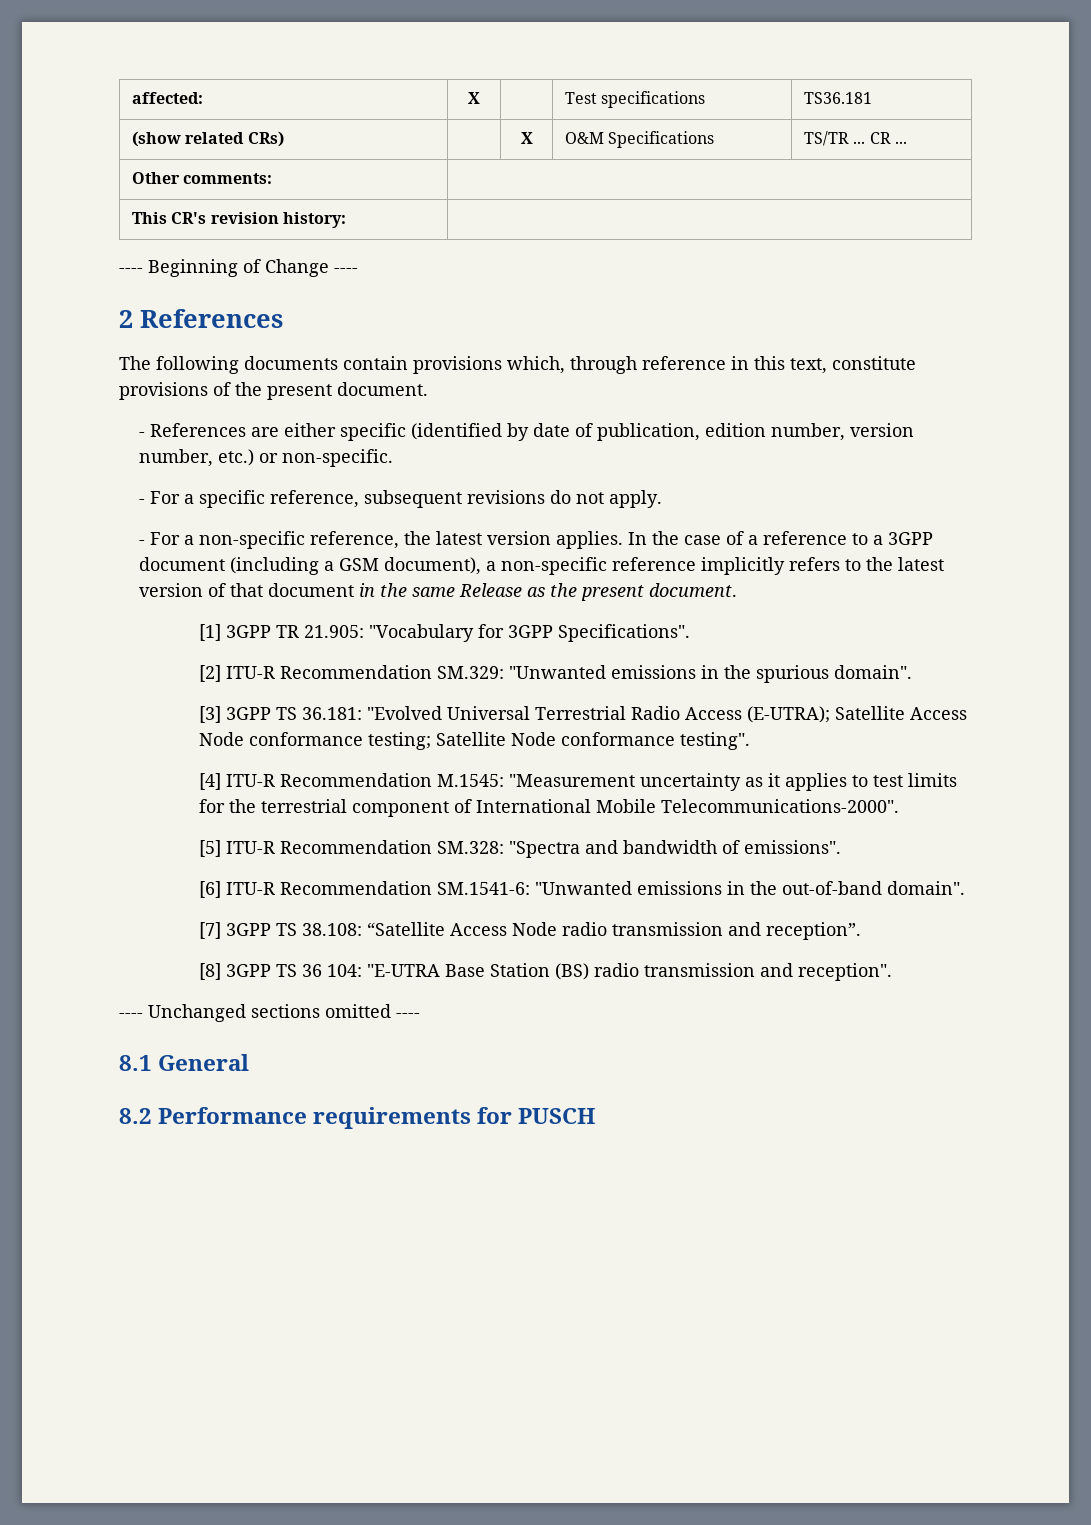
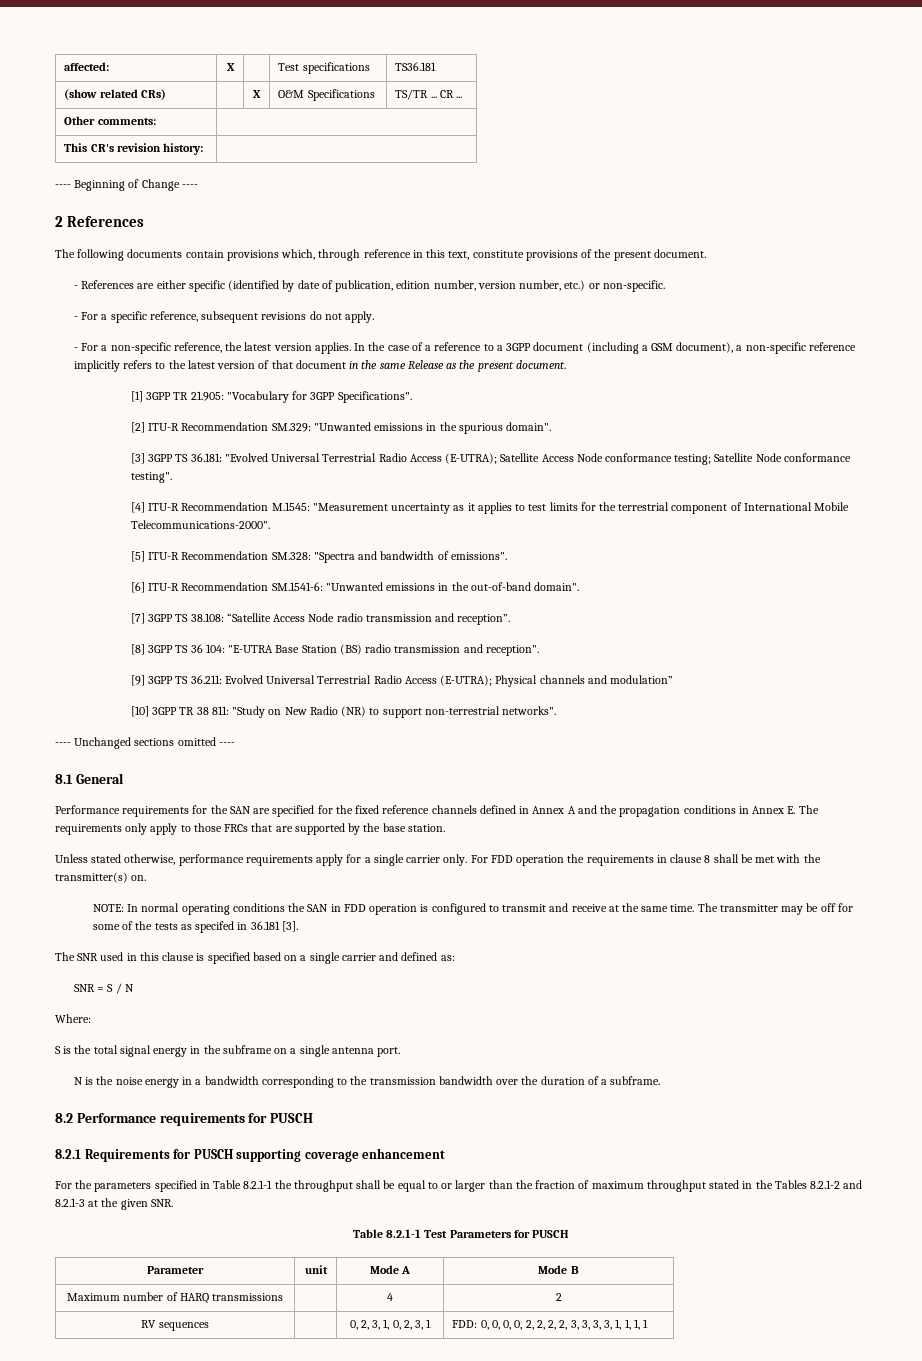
(893, 972) none -> [130,675,673,687] [130,706,556,718] // [9] 3GPP TS 36.211: Evolved Universal Terrestrial Radio Access (E-UTRA); Physical channels and modulation” // [10] 3GPP TR 38 811: "Study on New Radio (NR) to support non-terrestrial networks".
(250, 1062) none -> [55,805,819,817] [55,823,445,835] [55,854,821,866] [55,872,147,883] [92,903,853,915] [92,921,298,933] [55,952,455,964] [73,983,134,994] [55,1014,91,1023] [55,1045,401,1057] [73,1076,661,1088] // Performance requirements for the SAN are specified for the fixed reference channels defined in Annex A and the propagation conditions in Annex E. The requirements only apply to those FRCs that are supported by the base station. // Unless stated otherwise, performance requirements apply for a single carrier only. For FDD operation the requirements in clause 8 shall be met with the transmitter(s) on. // NOTE: In normal operating conditions the SAN in FDD operation is configured to transmit and receive at the same time. The transmitter may be off for some of the tests as specifed in 36.181 [3]. // The SNR used in this clause is specified based on a single carrier and defined as: // SNR = S / N // Where: // S is the total signal energy in the subframe on a single antenna port. // N is the noise energy in a bandwidth corresponding to the transmission bandwidth over the duration of a subframe.
(596, 1116) none -> [55,1148,446,1162] [55,1180,863,1192] [55,1198,173,1210] [352,1229,570,1238] [147,1266,204,1274] [304,1265,328,1274] [369,1265,411,1274] [538,1265,579,1274] [67,1292,283,1304] [387,1293,393,1301] [555,1293,562,1301] [141,1320,209,1331] [349,1319,432,1330] [452,1319,649,1330] // 8.2.1 Requirements for PUSCH supporting coverage enhancement // For the parameters specified in Table 8.2.1-1 the throughput shall be equal to or larger than the fraction of maximum throughput stated in the Tables 8.2.1-2 and 8.2.1-3 at the given SNR. // Table 8.2.1-1 Test Parameters for PUSCH // Parameter | unit | Mode A | Mode B // Maximum number of HARQ transmissions | | 4 | 2 // RV sequences | | 0, 2, 3, 1, 0, 2, 3, 1 | FDD: 0, 0, 0, 0, 2, 2, 2, 2, 3, 3, 3, 3, 1, 1, 1, 1

